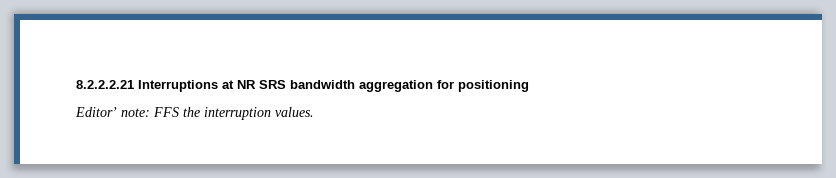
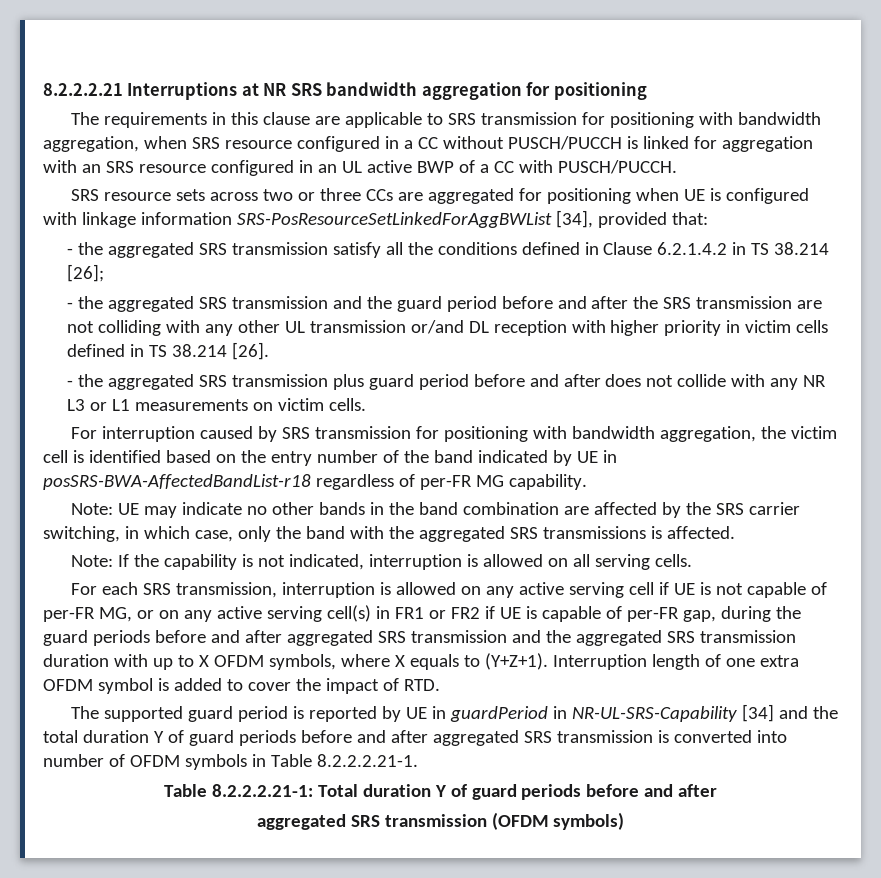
[75,107,314,120] Editor’ note: FFS the interruption values. -> [70,112,821,128] [43,136,813,152] [43,160,677,176] [70,188,809,204] [43,210,708,228] [66,242,830,258] [66,264,104,282] [66,296,823,312] [66,320,829,336] [66,342,269,360] [66,374,827,390] [66,398,366,411] [70,426,837,442] [43,450,617,466] [43,474,587,490] [70,502,800,518] [43,526,735,542] [70,554,692,570] [70,582,827,598] [43,605,801,622] [43,630,796,646] [43,653,799,670] [43,678,440,694] [70,704,838,722] [43,730,787,746] [43,754,418,770] [163,784,718,800] [256,812,625,830] The requirements in this clause are applicable to SRS transmission for positioning with bandwidth aggregation, when SRS resource configured in a CC without PUSCH/PUCCH is linked for aggregation with an SRS resource configured in an UL active BWP of a CC with PUSCH/PUCCH. // SRS resource sets across two or three CCs are aggregated for positioning when UE is configured with linkage information SRS-PosResourceSetLinkedForAggBWList [34], provided that: // - the aggregated SRS transmission satisfy all the conditions defined in Clause 6.2.1.4.2 in TS 38.214 [26]; // - the aggregated SRS transmission and the guard period before and after the SRS transmission are not colliding with any other UL transmission or/and DL reception with higher priority in victim cells defined in TS 38.214 [26]. // - the aggregated SRS transmission plus guard period before and after does not collide with any NR L3 or L1 measurements on victim cells. // For interruption caused by SRS transmission for positioning with bandwidth aggregation, the victim cell is identified based on the entry number of the band indicated by UE in posSRS-BWA-AffectedBandList-r18 regardless of per-FR MG capability. // Note: UE may indicate no other bands in the band combination are affected by the SRS carrier switching, in which case, only the band with the aggregated SRS transmissions is affected. // Note: If the capability is not indicated, interruption is allowed on all serving cells. // For each SRS transmission, interruption is allowed on any active serving cell if UE is not capable of per-FR MG, or on any active serving cell(s) in FR1 or FR2 if UE is capable of per-FR gap, during the guard periods before and after aggregated SRS transmission and the aggregated SRS transmission duration with up to X OFDM symbols, where X equals to (Y+Z+1). Interruption length of one extra OFDM symbol is added to cover the impact of RTD. // The supported guard period is reported by UE in guardPeriod in NR-UL-SRS-Capability [34] and the total duration Y of guard periods before and after aggregated SRS transmission is converted into number of OFDM symbols in Table 8.2.2.2.21-1. // Table 8.2.2.2.21-1: Total duration Y of guard periods before and after // aggregated SRS transmission (OFDM symbols)

